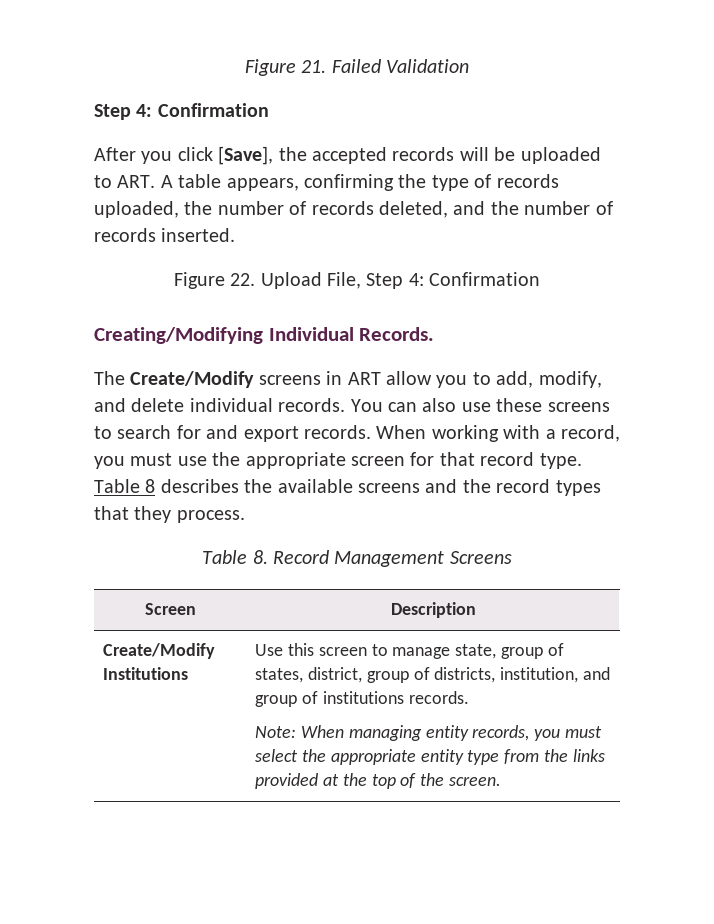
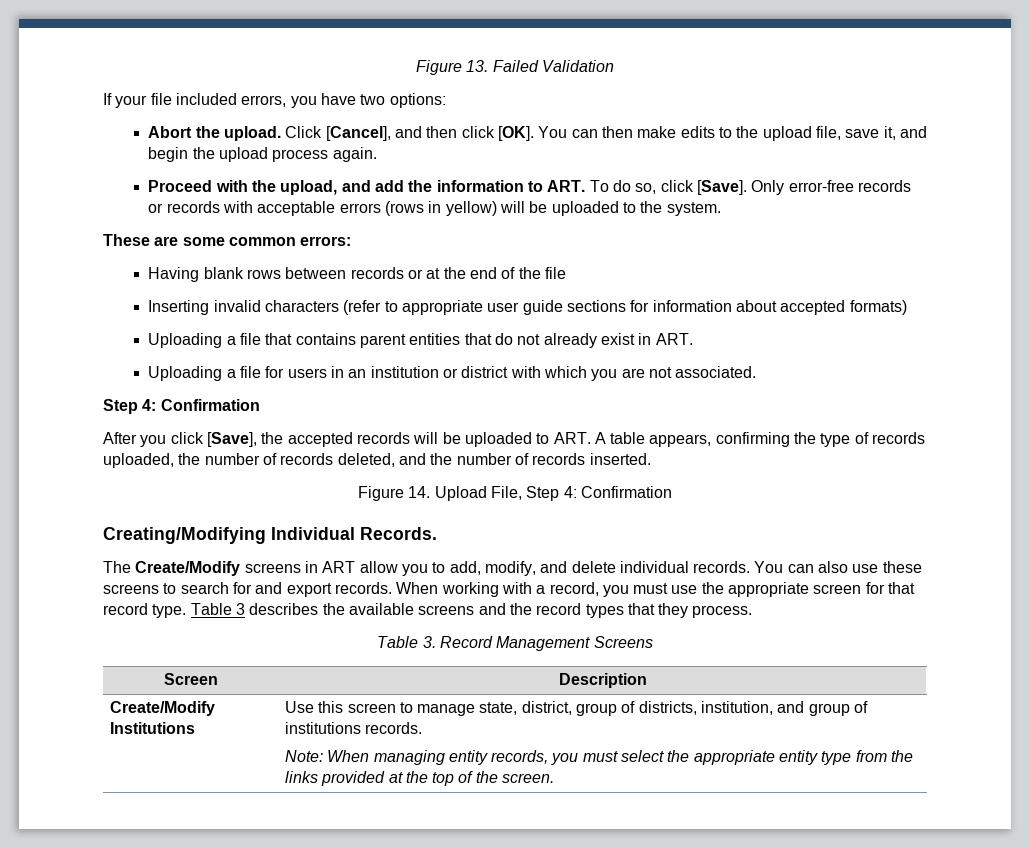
[244,59,327,76] Figure 21. -> [416,60,489,75] Figure 13.
(470, 66) none -> [103,93,446,108] [148,126,927,141] [148,147,377,162] [148,180,911,195] [148,201,721,216] [103,234,352,246] [148,267,566,282] [148,300,907,315] [148,333,693,348] [148,366,757,381] // If your file included errors, you have two options: // Abort the upload. Click [Cancel], and then click [OK]. You can then make edits to the upload file, save it, and begin the upload process again. // Proceed with the upload, and add the information to ART. To do so, click [Save]. Only error-free records or records with acceptable errors (rows in yellow) will be uploaded to the system. // These are some common errors: // Having blank rows between records or at the end of the file // Inserting invalid characters (refer to appropriate user guide sections for information about accepted formats) // Uploading a file that contains parent entities that do not already exist in ART. // Uploading a file for users in an institution or district with which you are not associated.
[230,273,256,286] 22. -> [408,486,431,498] 14.
[145,479,156,493] 8 -> [235,603,245,615] 3
[252,550,268,564] 8. -> [422,636,436,648] 3.
[501,643,564,659] [254,668,303,683] group of states, -> (518, 708) none

